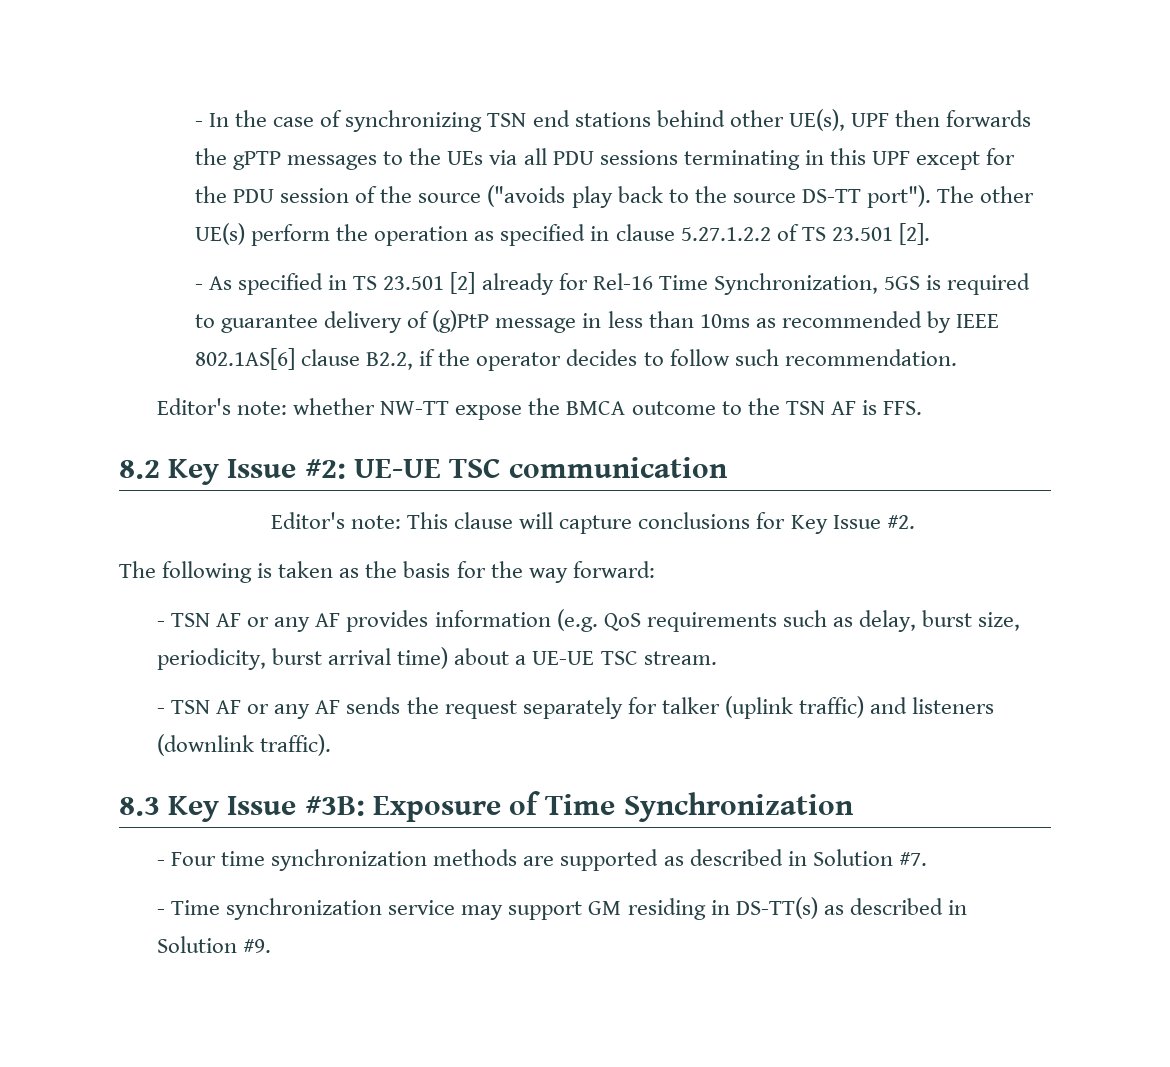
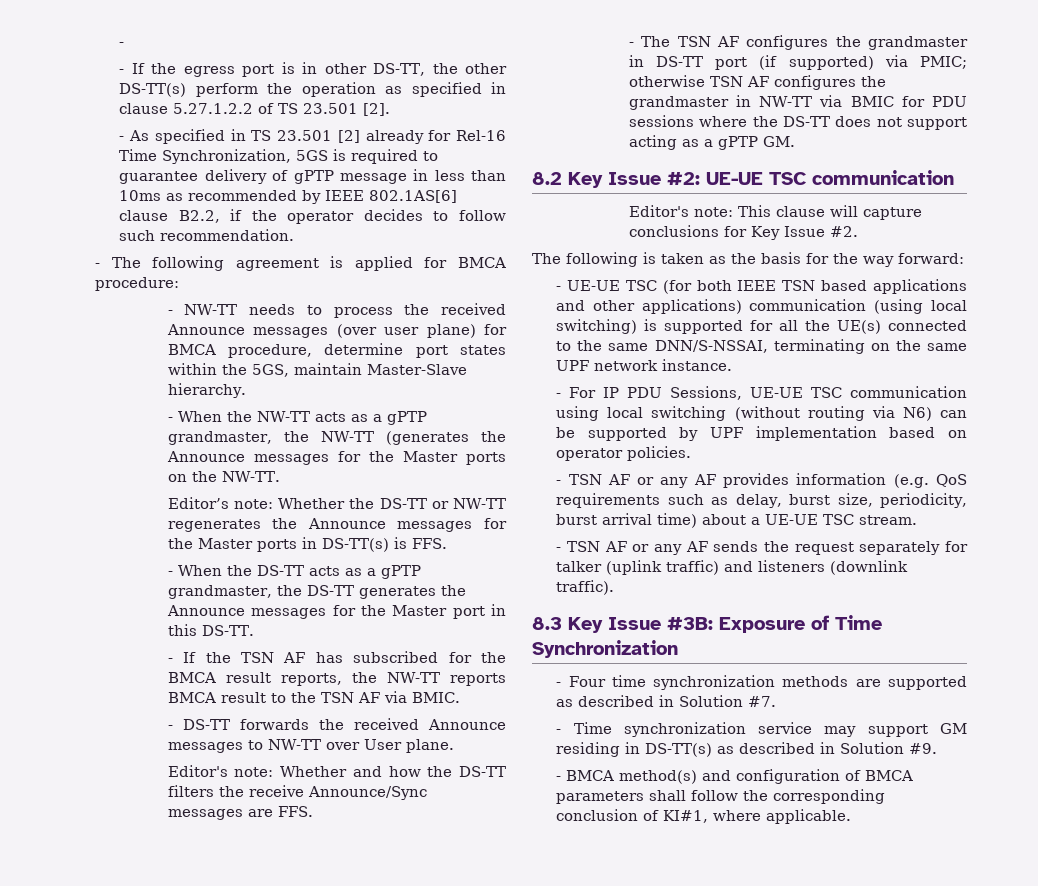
[194,109,1032,132] [194,148,1016,170] [194,185,1035,208] [194,223,245,245] - In the case of synchronizing TSN end stations behind other UE(s), UPF then forwards the gPTP messages to the UEs via all PDU sessions terminating in this UPF except for the PDU session of the source ("avoids play back to the source DS-TT port"). The other UE(s) -> [119,42,125,47] [119,62,507,77] [119,83,187,97] - // - If the egress port is in other DS-TT, the other DS-TT(s)
[432,310,490,333] (g)PtP -> [293,170,334,184] gPTP
[156,398,922,420] Editor's note: whether NW-TT expose the BMCA outcome to the TSN AF is FFS. -> [95,256,506,271] [95,277,180,291] [167,303,506,318] [166,324,507,338] [167,343,506,358] [167,363,467,377] [167,383,246,398] [167,411,427,425] [167,431,506,445] [166,451,507,465] [167,471,280,482] [167,497,507,509] [167,518,507,532] [167,537,447,552] [167,565,421,579] [167,585,466,599] [166,604,506,619] [167,624,254,636] [167,651,506,663] [167,672,506,686] [167,691,460,703] [167,718,506,730] [167,739,454,753] [167,765,506,777] [167,785,427,800] [167,806,313,820] [628,35,968,50] [628,55,967,70] [628,75,886,90] [628,95,967,110] [628,115,967,130] [628,135,795,150] - The following agreement is applied for BMCA procedure: // - NW-TT needs to process the received Announce messages (over user plane) for BMCA procedure, determine port states within the 5GS, maintain Master-Slave hierarchy. // - When the NW-TT acts as a gPTP grandmaster, the NW-TT (generates the Announce messages for the Master ports on the NW-TT. // Editor’s note: Whether the DS-TT or NW-TT regenerates the Announce messages for the Master ports in DS-TT(s) is FFS. // - When the DS-TT acts as a gPTP grandmaster, the DS-TT generates the Announce messages for the Master port in this DS-TT. // - If the TSN AF has subscribed for the BMCA result reports, the NW-TT reports BMCA result to the TSN AF via BMIC. // - DS-TT forwards the received Announce messages to NW-TT over User plane. // Editor's note: Whether and how the DS-TT filters the receive Announce/Sync messages are FFS. // - The TSN AF configures the grandmaster in DS-TT port (if supported) via PMIC; otherwise TSN AF configures the grandmaster in NW-TT via BMIC for PDU sessions where the DS-TT does not support acting as a gPTP GM.
(655, 569) none -> [556,279,967,294] [556,299,967,314] [556,319,967,334] [556,339,967,354] [556,359,733,371] [556,386,967,400] [556,406,967,421] [556,426,967,441] [556,446,692,461] // - UE-UE TSC (for both IEEE TSN based applications and other applications) communication (using local switching) is supported for all the UE(s) connected to the same DNN/S-NSSAI, terminating on the same UPF network instance. // - For IP PDU Sessions, UE-UE TSC communication using local switching (without routing via N6) can be supported by UPF implementation based on operator policies.
(272, 946) none -> [556,769,914,784] [556,789,886,804] [556,809,852,824] // - BMCA method(s) and configuration of BMCA parameters shall follow the corresponding conclusion of KI#1, where applicable.

